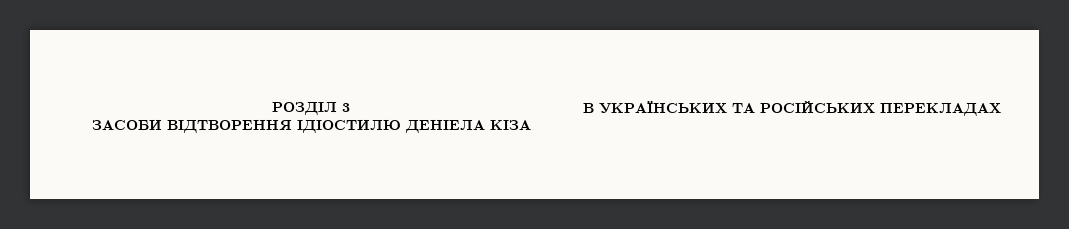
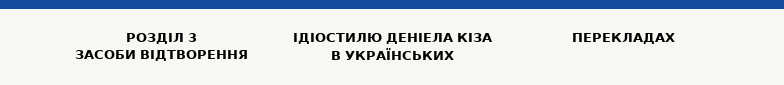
[732,101,875,114] ТА РОСІЙСЬКИХ -> (454, 54) none

